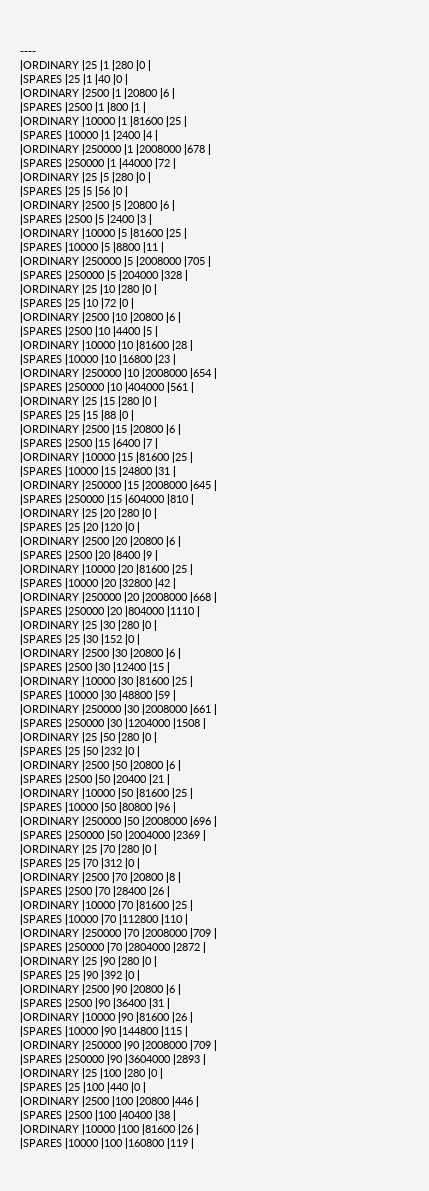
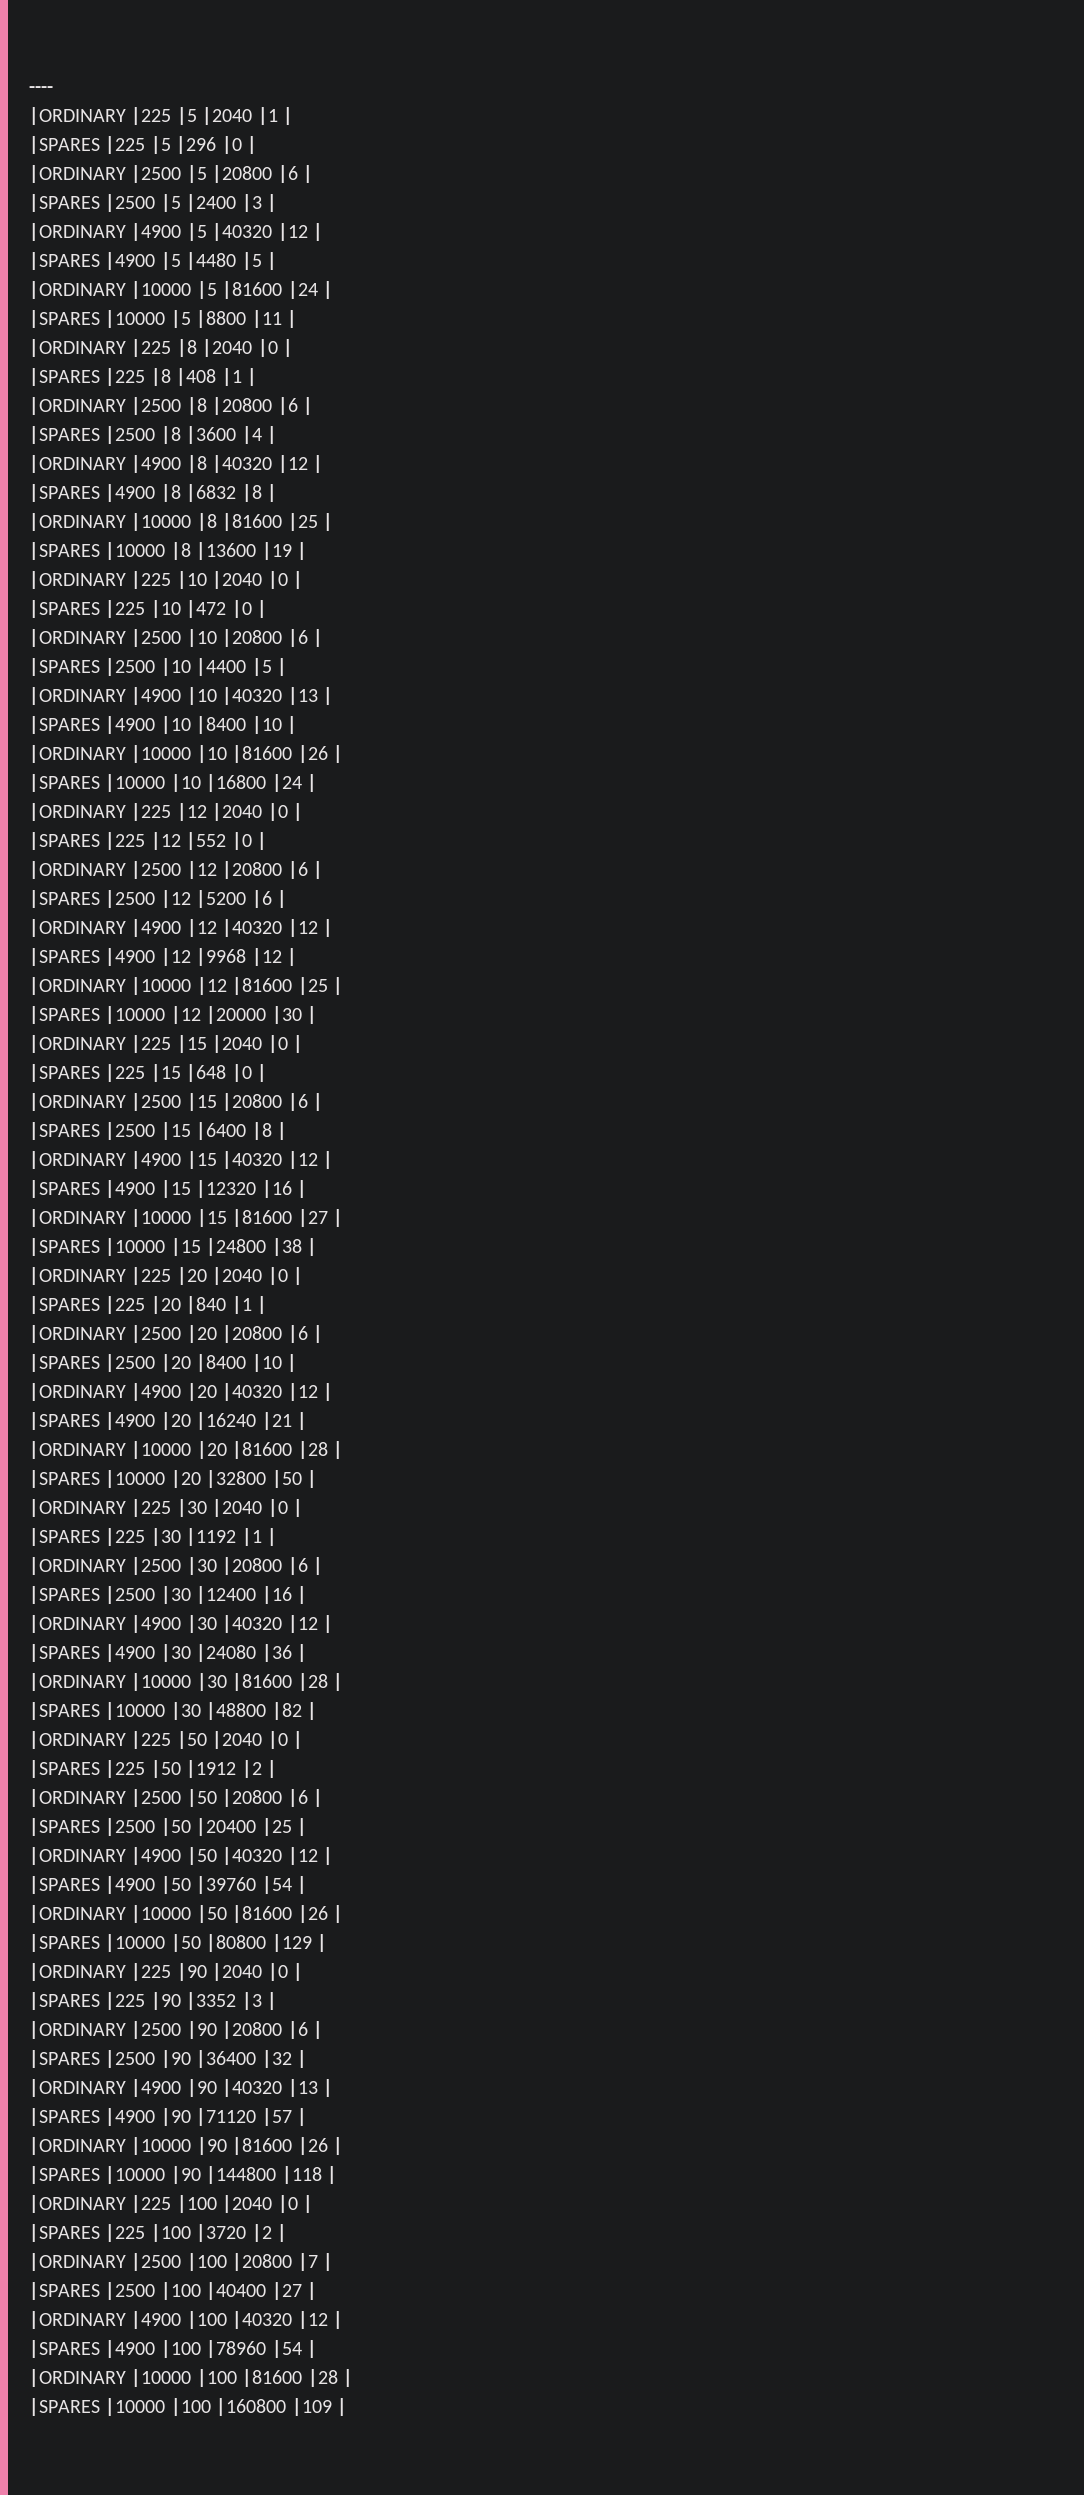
[82,60,151,71] [20,74,128,85] [20,88,175,99] [20,102,146,113] [20,116,187,127] [20,130,158,141] [20,144,211,155] [20,158,176,169] [20,172,151,183] [20,186,110,197] |25 |1 |280 |0 | // |SPARES |25 |1 |40 |0 | // |ORDINARY |2500 |1 |20800 |6 | // |SPARES |2500 |1 |800 |1 | // |ORDINARY |10000 |1 |81600 |25 | // |SPARES |10000 |1 |2400 |4 | // |ORDINARY |250000 |1 |2008000 |678 | // |SPARES |250000 |1 |44000 |72 | // |ORDINARY |25 |5 |280 |0 | // |SPARES |25 |5 |56 -> [131,107,293,125] [29,136,217,154] |225 |5 |2040 |1 | // |SPARES |225 |5 |296
(152, 219) none -> [29,223,323,241] [29,252,277,270] // |ORDINARY |4900 |5 |40320 |12 | // |SPARES |4900 |5 |4480 |5 |
[166,228,181,239] |25 -> [287,281,318,299] |24
[82,256,211,267] [20,270,188,281] [20,284,157,295] [20,298,116,309] |250000 |5 |2008000 |705 | // |SPARES |250000 |5 |204000 |328 | // |ORDINARY |25 |10 |280 |0 | // |SPARES |25 |10 |72 -> [131,339,293,357] [29,368,257,386] [29,397,313,415] [29,426,277,444] [29,455,323,473] [29,484,277,502] [29,513,333,531] [29,542,307,560] [29,571,303,589] [29,600,227,618] |225 |8 |2040 |0 | // |SPARES |225 |8 |408 |1 | // |ORDINARY |2500 |8 |20800 |6 | // |SPARES |2500 |8 |3600 |4 | // |ORDINARY |4900 |8 |40320 |12 | // |SPARES |4900 |8 |6832 |8 | // |ORDINARY |10000 |8 |81600 |25 | // |SPARES |10000 |8 |13600 |19 | // |ORDINARY |225 |10 |2040 |0 | // |SPARES |225 |10 |472
(158, 331) none -> [29,687,333,705] [29,716,297,734] // |ORDINARY |4900 |10 |40320 |13 | // |SPARES |4900 |10 |8400 |10 |
[172,340,187,351] |28 -> [297,745,328,763] |26
[155,354,176,365] [20,368,217,379] [20,382,194,393] [20,396,157,407] [20,410,116,421] |23 | // |ORDINARY |250000 |10 |2008000 |654 | // |SPARES |250000 |10 |404000 |561 | // |ORDINARY |25 |15 |280 |0 | // |SPARES |25 |15 |88 -> [271,774,317,792] [29,803,303,821] [29,832,267,850] [29,861,323,879] [29,890,287,908] [29,919,333,937] [29,948,297,966] [29,977,343,995] [29,1006,317,1024] [29,1035,303,1053] [29,1064,227,1082] |24 | // |ORDINARY |225 |12 |2040 |0 | // |SPARES |225 |12 |552 |0 | // |ORDINARY |2500 |12 |20800 |6 | // |SPARES |2500 |12 |5200 |6 | // |ORDINARY |4900 |12 |40320 |12 | // |SPARES |4900 |12 |9968 |12 | // |ORDINARY |10000 |12 |81600 |25 | // |SPARES |10000 |12 |20000 |30 | // |ORDINARY |225 |15 |2040 |0 | // |SPARES |225 |15 |648
[143,438,152,449] |7 -> [251,1122,287,1140] [29,1151,333,1169] [29,1180,292,1198] |8 | // |ORDINARY |4900 |15 |40320 |12 | // |SPARES |4900 |15 |12320 |16
[172,452,187,463] |25 -> [297,1209,328,1227] |27
[155,466,176,477] [20,480,217,491] [20,494,194,505] [20,508,157,519] [20,522,135,533] |31 | // |ORDINARY |250000 |15 |2008000 |645 | // |SPARES |250000 |15 |604000 |810 | // |ORDINARY |25 |20 |280 |0 | // |SPARES |25 |20 |120 |0 -> [271,1238,317,1256] [29,1267,303,1285] [29,1296,252,1314] |38 | // |ORDINARY |225 |20 |2040 |0 | // |SPARES |225 |20 |840 |1
[143,550,152,561] |9 -> [251,1354,297,1372] [29,1383,333,1401] [29,1412,292,1430] |10 | // |ORDINARY |4900 |20 |40320 |12 | // |SPARES |4900 |20 |16240 |21
[172,564,187,575] |25 -> [297,1441,328,1459] |28
[155,578,176,589] [20,592,217,603] [20,606,200,617] [20,620,157,631] [20,634,135,645] |42 | // |ORDINARY |250000 |20 |2008000 |668 | // |SPARES |250000 |20 |804000 |1110 | // |ORDINARY |25 |30 |280 |0 | // |SPARES |25 |30 |152 |0 -> [271,1470,317,1488] [29,1499,303,1517] [29,1528,262,1546] |50 | // |ORDINARY |225 |30 |2040 |0 | // |SPARES |225 |30 |1192 |1
[149,662,164,673] |15 -> [261,1586,307,1604] [29,1615,333,1633] [29,1644,292,1662] |16 | // |ORDINARY |4900 |30 |40320 |12 | // |SPARES |4900 |30 |24080 |36
[172,676,187,687] |25 -> [297,1673,328,1691] |28
[155,690,176,701] [20,704,217,715] [20,718,206,729] [20,732,157,743] [20,746,135,757] |59 | // |ORDINARY |250000 |30 |2008000 |661 | // |SPARES |250000 |30 |1204000 |1508 | // |ORDINARY |25 |50 |280 |0 | // |SPARES |25 |50 |232 |0 -> [271,1702,317,1720] [29,1731,303,1749] [29,1760,262,1778] |82 | // |ORDINARY |225 |50 |2040 |0 | // |SPARES |225 |50 |1912 |2
[149,774,164,785] |21 -> [261,1818,307,1836] [29,1847,333,1865] [29,1876,292,1894] |25 | // |ORDINARY |4900 |50 |40320 |12 | // |SPARES |4900 |50 |39760 |54
[172,788,187,799] |25 -> [297,1905,328,1923] |26
[155,802,176,813] [20,816,217,827] [20,830,206,841] [20,844,157,855] [20,858,140,869] [20,872,181,883] [20,886,170,897] [20,900,193,911] [20,914,188,925] [20,928,217,939] [20,942,206,953] [20,956,157,967] [20,970,135,981] |96 | // |ORDINARY |250000 |50 |2008000 |696 | // |SPARES |250000 |50 |2004000 |2369 | // |ORDINARY |25 |70 |280 |0 | // |SPARES |25 |70 |312 |0 | // |ORDINARY |2500 |70 |20800 |8 | // |SPARES |2500 |70 |28400 |26 | // |ORDINARY |10000 |70 |81600 |25 | // |SPARES |10000 |70 |112800 |110 | // |ORDINARY |250000 |70 |2008000 |709 | // |SPARES |250000 |70 |2804000 |2872 | // |ORDINARY |25 |90 |280 |0 | // |SPARES |25 |90 |392 |0 -> [271,1934,327,1952] [29,1963,303,1981] [29,1992,262,2010] |129 | // |ORDINARY |225 |90 |2040 |0 | // |SPARES |225 |90 |3352 |3
[149,998,164,1009] |31 -> [261,2050,307,2068] [29,2079,333,2097] [29,2108,292,2126] |32 | // |ORDINARY |4900 |90 |40320 |13 | // |SPARES |4900 |90 |71120 |57
[161,1026,188,1037] [20,1040,217,1051] [20,1054,206,1065] [20,1068,163,1079] [20,1082,141,1093] |115 | // |ORDINARY |250000 |90 |2008000 |709 | // |SPARES |250000 |90 |3604000 |2893 | // |ORDINARY |25 |100 |280 |0 | // |SPARES |25 |100 |440 |0 -> [281,2166,337,2184] [29,2195,313,2213] [29,2224,272,2242] |118 | // |ORDINARY |225 |100 |2040 |0 | // |SPARES |225 |100 |3720 |2
[172,1096,193,1107] |446 -> [297,2253,318,2271] |7
[155,1110,170,1121] |38 -> [271,2282,317,2300] [29,2311,343,2329] [29,2340,302,2358] |27 | // |ORDINARY |4900 |100 |40320 |12 | // |SPARES |4900 |100 |78960 |54
[178,1124,193,1135] |26 -> [307,2369,338,2387] |28
[167,1138,188,1149] |119 -> [291,2398,332,2416] |109

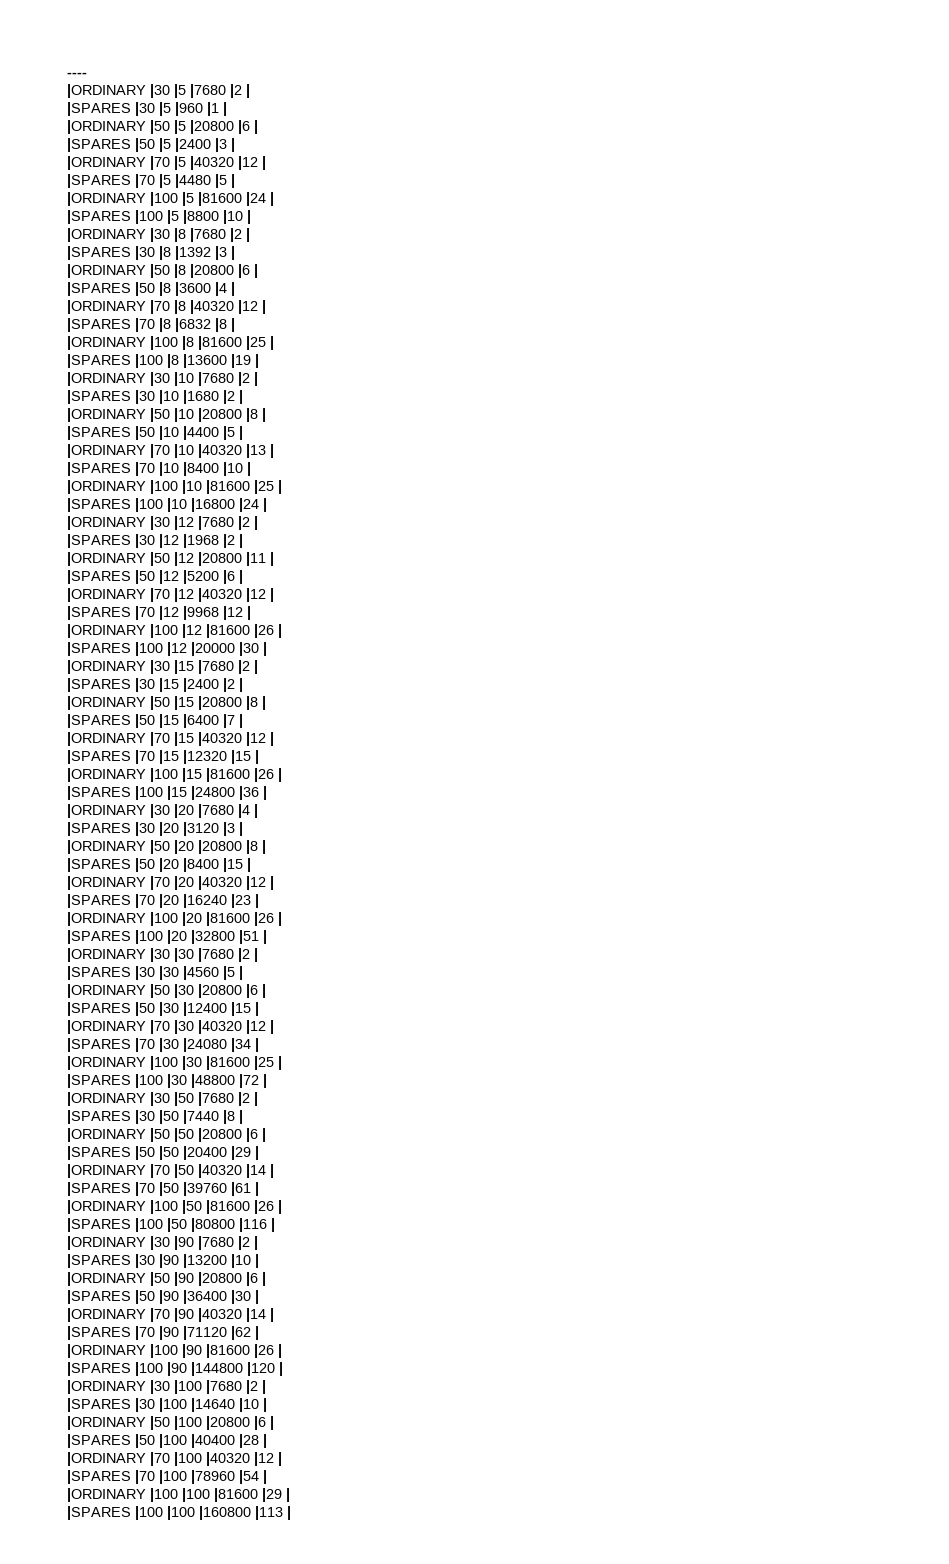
[131,107,293,125] [29,136,257,154] [29,165,182,183] |225 |5 |2040 |1 | // |SPARES |225 |5 |296 |0 | // |ORDINARY |2500 -> [150,84,250,98] [67,102,227,116] [67,120,170,134] |30 |5 |7680 |2 | // |SPARES |30 |5 |960 |1 | // |ORDINARY |50
[105,194,156,212] |2500 -> [135,138,155,152] |50
[131,223,182,241] |4900 -> [150,156,170,170] |70
[105,252,156,270] |4900 -> [135,174,155,188] |70
[131,281,192,299] |10000 -> [150,192,178,206] |100
[105,310,166,328] |10000 -> [135,210,163,224] |100
[251,310,297,328] [29,339,293,357] [29,368,257,386] [29,397,182,415] |11 | // |ORDINARY |225 |8 |2040 |0 | // |SPARES |225 |8 |408 |1 | // |ORDINARY |2500 -> [223,210,251,224] [67,228,250,242] [67,246,235,260] [67,264,170,278] |10 | // |ORDINARY |30 |8 |7680 |2 | // |SPARES |30 |8 |1392 |3 | // |ORDINARY |50
[105,426,156,444] |2500 -> [135,282,155,296] |50
[131,455,182,473] |4900 -> [150,300,170,314] |70
[105,484,156,502] |4900 -> [135,318,155,332] |70
[131,513,192,531] |10000 -> [150,336,178,350] |100
[105,542,166,560] |10000 -> [135,354,163,368] |100
[131,571,303,589] [29,600,267,618] [29,629,182,647] |225 |10 |2040 |0 | // |SPARES |225 |10 |472 |0 | // |ORDINARY |2500 -> [150,372,258,386] [67,390,243,404] [67,408,170,422] |30 |10 |7680 |2 | // |SPARES |30 |10 |1680 |2 | // |ORDINARY |50
[287,629,323,647] [29,658,156,676] |6 | // |SPARES |2500 -> [246,408,266,422] [67,426,155,440] |8 | // |SPARES |50
[131,687,182,705] |4900 -> [150,444,170,458] |70
[105,716,156,734] |4900 -> [135,462,155,476] |70
[131,745,192,763] |10000 -> [150,480,178,494] |100
[297,745,343,763] [29,774,166,792] |26 | // |SPARES |10000 -> [254,480,282,494] [67,498,163,512] |25 | // |SPARES |100
[131,803,303,821] [29,832,267,850] [29,861,182,879] |225 |12 |2040 |0 | // |SPARES |225 |12 |552 |0 | // |ORDINARY |2500 -> [150,516,258,530] [67,534,243,548] [67,552,170,566] |30 |12 |7680 |2 | // |SPARES |30 |12 |1968 |2 | // |ORDINARY |50
[287,861,323,879] [29,890,156,908] |6 | // |SPARES |2500 -> [246,552,274,566] [67,570,155,584] |11 | // |SPARES |50
[131,919,182,937] |4900 -> [150,588,170,602] |70
[105,948,156,966] |4900 -> [135,606,155,620] |70
[131,977,192,995] |10000 -> [150,624,178,638] |100
[297,977,343,995] [29,1006,166,1024] |25 | // |SPARES |10000 -> [254,624,282,638] [67,642,163,656] |26 | // |SPARES |100
[131,1035,303,1053] [29,1064,267,1082] [29,1093,182,1111] |225 |15 |2040 |0 | // |SPARES |225 |15 |648 |0 | // |ORDINARY |2500 -> [150,660,258,674] [67,678,243,692] [67,696,170,710] |30 |15 |7680 |2 | // |SPARES |30 |15 |2400 |2 | // |ORDINARY |50
[287,1093,323,1111] [29,1122,156,1140] |6 | // |SPARES |2500 -> [246,696,266,710] [67,714,155,728] |8 | // |SPARES |50
[251,1122,287,1140] [29,1151,182,1169] |8 | // |ORDINARY |4900 -> [223,714,243,728] [67,732,170,746] |7 | // |ORDINARY |70
[105,1180,156,1198] |4900 -> [135,750,155,764] |70
[261,1180,307,1198] [29,1209,192,1227] |16 | // |ORDINARY |10000 -> [231,750,259,764] [67,768,178,782] |15 | // |ORDINARY |100
[297,1209,343,1227] [29,1238,166,1256] |27 | // |SPARES |10000 -> [254,768,282,782] [67,786,163,800] |26 | // |SPARES |100
[271,1238,317,1256] [29,1267,303,1285] [29,1296,267,1314] [29,1325,182,1343] |38 | // |ORDINARY |225 |20 |2040 |0 | // |SPARES |225 |20 |840 |1 | // |ORDINARY |2500 -> [239,786,267,800] [67,804,258,818] [67,822,243,836] [67,840,170,854] |36 | // |ORDINARY |30 |20 |7680 |4 | // |SPARES |30 |20 |3120 |3 | // |ORDINARY |50
[287,1325,323,1343] [29,1354,156,1372] |6 | // |SPARES |2500 -> [246,840,266,854] [67,858,155,872] |8 | // |SPARES |50
[251,1354,297,1372] [29,1383,182,1401] |10 | // |ORDINARY |4900 -> [223,858,251,872] [67,876,170,890] |15 | // |ORDINARY |70
[105,1412,156,1430] |4900 -> [135,894,155,908] |70
[261,1412,307,1430] [29,1441,192,1459] |21 | // |ORDINARY |10000 -> [231,894,259,908] [67,912,178,926] |23 | // |ORDINARY |100
[297,1441,343,1459] [29,1470,166,1488] |28 | // |SPARES |10000 -> [254,912,282,926] [67,930,163,944] |26 | // |SPARES |100
[271,1470,317,1488] [29,1499,303,1517] [29,1528,277,1546] [29,1557,182,1575] |50 | // |ORDINARY |225 |30 |2040 |0 | // |SPARES |225 |30 |1192 |1 | // |ORDINARY |2500 -> [239,930,267,944] [67,948,258,962] [67,966,243,980] [67,984,170,998] |51 | // |ORDINARY |30 |30 |7680 |2 | // |SPARES |30 |30 |4560 |5 | // |ORDINARY |50
[105,1586,156,1604] |2500 -> [135,1002,155,1016] |50
[261,1586,307,1604] [29,1615,182,1633] |16 | // |ORDINARY |4900 -> [231,1002,259,1016] [67,1020,170,1034] |15 | // |ORDINARY |70
[105,1644,156,1662] |4900 -> [135,1038,155,1052] |70
[261,1644,307,1662] [29,1673,192,1691] |36 | // |ORDINARY |10000 -> [231,1038,259,1052] [67,1056,178,1070] |34 | // |ORDINARY |100
[297,1673,343,1691] [29,1702,166,1720] |28 | // |SPARES |10000 -> [254,1056,282,1070] [67,1074,163,1088] |25 | // |SPARES |100
[271,1702,317,1720] [29,1731,303,1749] [29,1760,277,1778] [29,1789,182,1807] |82 | // |ORDINARY |225 |50 |2040 |0 | // |SPARES |225 |50 |1912 |2 | // |ORDINARY |2500 -> [239,1074,267,1088] [67,1092,258,1106] [67,1110,243,1124] [67,1128,170,1142] |72 | // |ORDINARY |30 |50 |7680 |2 | // |SPARES |30 |50 |7440 |8 | // |ORDINARY |50
[105,1818,156,1836] |2500 -> [135,1146,155,1160] |50
[261,1818,307,1836] [29,1847,182,1865] |25 | // |ORDINARY |4900 -> [231,1146,259,1160] [67,1164,170,1178] |29 | // |ORDINARY |70
[287,1847,333,1865] [29,1876,156,1894] |12 | // |SPARES |4900 -> [246,1164,274,1178] [67,1182,155,1196] |14 | // |SPARES |70
[261,1876,307,1894] [29,1905,192,1923] |54 | // |ORDINARY |10000 -> [231,1182,259,1196] [67,1200,178,1214] |61 | // |ORDINARY |100
[105,1934,166,1952] |10000 -> [135,1218,163,1232] |100
[271,1934,327,1952] [29,1963,303,1981] [29,1992,277,2010] [29,2021,182,2039] |129 | // |ORDINARY |225 |90 |2040 |0 | // |SPARES |225 |90 |3352 |3 | // |ORDINARY |2500 -> [239,1218,275,1232] [67,1236,258,1250] [67,1254,259,1268] [67,1272,170,1286] |116 | // |ORDINARY |30 |90 |7680 |2 | // |SPARES |30 |90 |13200 |10 | // |ORDINARY |50
[105,2050,156,2068] |2500 -> [135,1290,155,1304] |50
[261,2050,307,2068] [29,2079,182,2097] |32 | // |ORDINARY |4900 -> [231,1290,259,1304] [67,1308,170,1322] |30 | // |ORDINARY |70
[287,2079,333,2097] [29,2108,156,2126] |13 | // |SPARES |4900 -> [246,1308,274,1322] [67,1326,155,1340] |14 | // |SPARES |70
[261,2108,307,2126] [29,2137,192,2155] |57 | // |ORDINARY |10000 -> [231,1326,259,1340] [67,1344,178,1358] |62 | // |ORDINARY |100
[105,2166,166,2184] |10000 -> [135,1362,163,1376] |100
[281,2166,337,2184] [29,2195,313,2213] [29,2224,287,2242] [29,2253,182,2271] |118 | // |ORDINARY |225 |100 |2040 |0 | // |SPARES |225 |100 |3720 |2 | // |ORDINARY |2500 -> [247,1362,283,1376] [67,1380,266,1394] [67,1398,267,1412] [67,1416,170,1430] |120 | // |ORDINARY |30 |100 |7680 |2 | // |SPARES |30 |100 |14640 |10 | // |ORDINARY |50
[297,2253,333,2271] [29,2282,156,2300] |7 | // |SPARES |2500 -> [254,1416,274,1430] [67,1434,155,1448] |6 | // |SPARES |50
[271,2282,317,2300] [29,2311,182,2329] |27 | // |ORDINARY |4900 -> [239,1434,267,1448] [67,1452,170,1466] |28 | // |ORDINARY |70
[105,2340,156,2358] |4900 -> [135,1470,155,1484] |70
[131,2369,192,2387] |10000 -> [150,1488,178,1502] |100
[307,2369,353,2387] [29,2398,166,2416] |28 | // |SPARES |10000 -> [262,1488,290,1502] [67,1506,163,1520] |29 | // |SPARES |100
[291,2398,332,2416] |109 -> [255,1506,283,1520] |113

